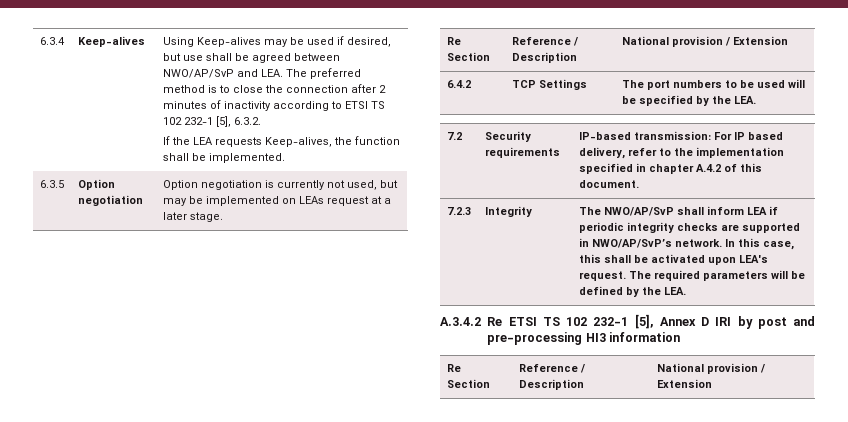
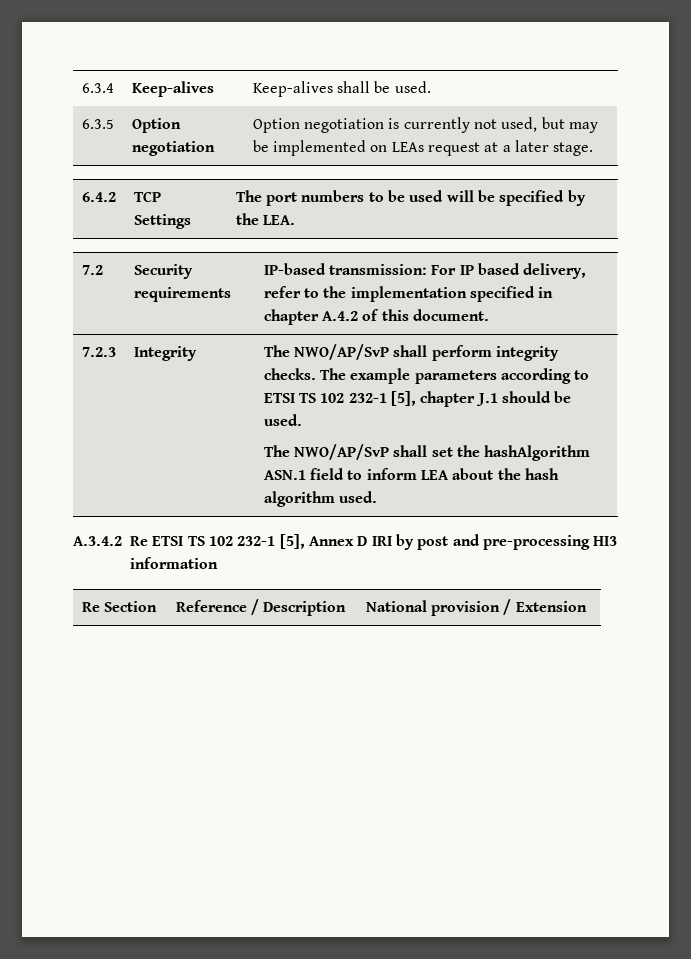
[162,36,391,47] [162,53,340,63] [162,68,361,79] [162,84,386,93] [162,100,385,111] [162,116,261,127] [162,136,400,147] [162,153,285,163] Using Keep-alives may be used if desired, but use shall be agreed between NWO/AP/SvP and LEA. The preferred method is to close the connection after 2 minutes of inactivity according to ETSI TS 102 232-1 [5], 6.3.2. // If the LEA requests Keep-alives, the function shall be implemented. -> [252,81,431,97] Keep-alives shall be used.
[446,37,461,45] [446,52,490,61] [511,37,578,46] [511,52,577,63] [621,36,788,47] // Re Section | Reference / Description | National provision / Extension -> (594, 149) none
[706,206,778,215] [578,222,800,233] [578,238,794,250] [578,254,768,265] [578,270,805,281] [578,286,686,297] inform LEA if periodic integrity checks are supported in NWO/AP/SvP’s network. In this case, this shall be activated upon LEA's request. The required parameters will be defined by the LEA. -> [431,345,560,361] [263,368,590,384] [263,391,572,407] [263,414,302,426] [263,444,591,461] [263,468,559,480] [263,491,378,507] perform integrity checks. The example parameters according to ETSI TS 102 232-1 [5], chapter J.1 should be used. // The NWO/AP/SvP shall set the hashAlgorithm ASN.1 field to inform LEA about the hash algorithm used.

